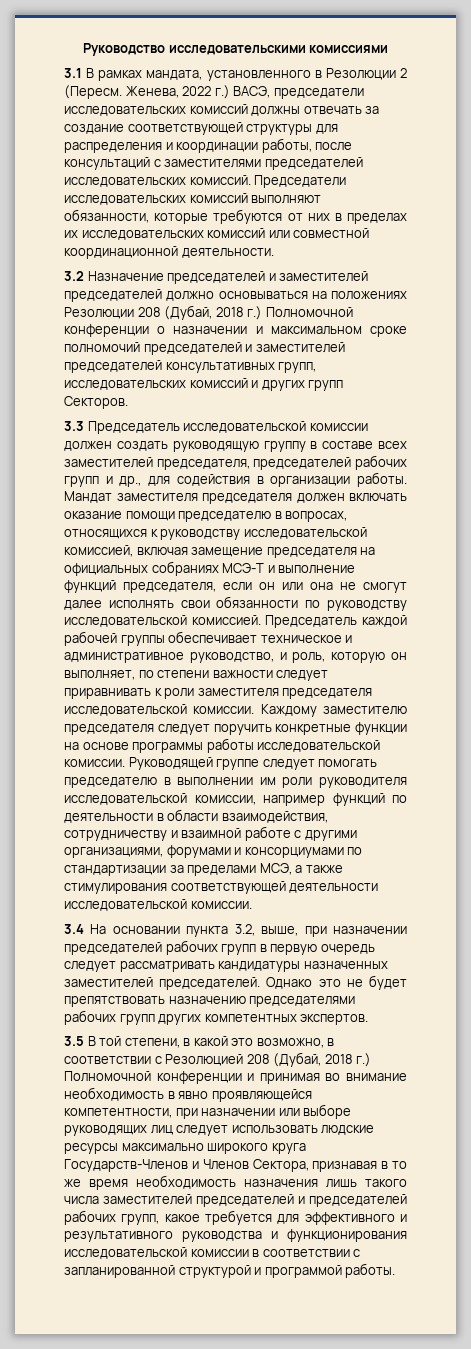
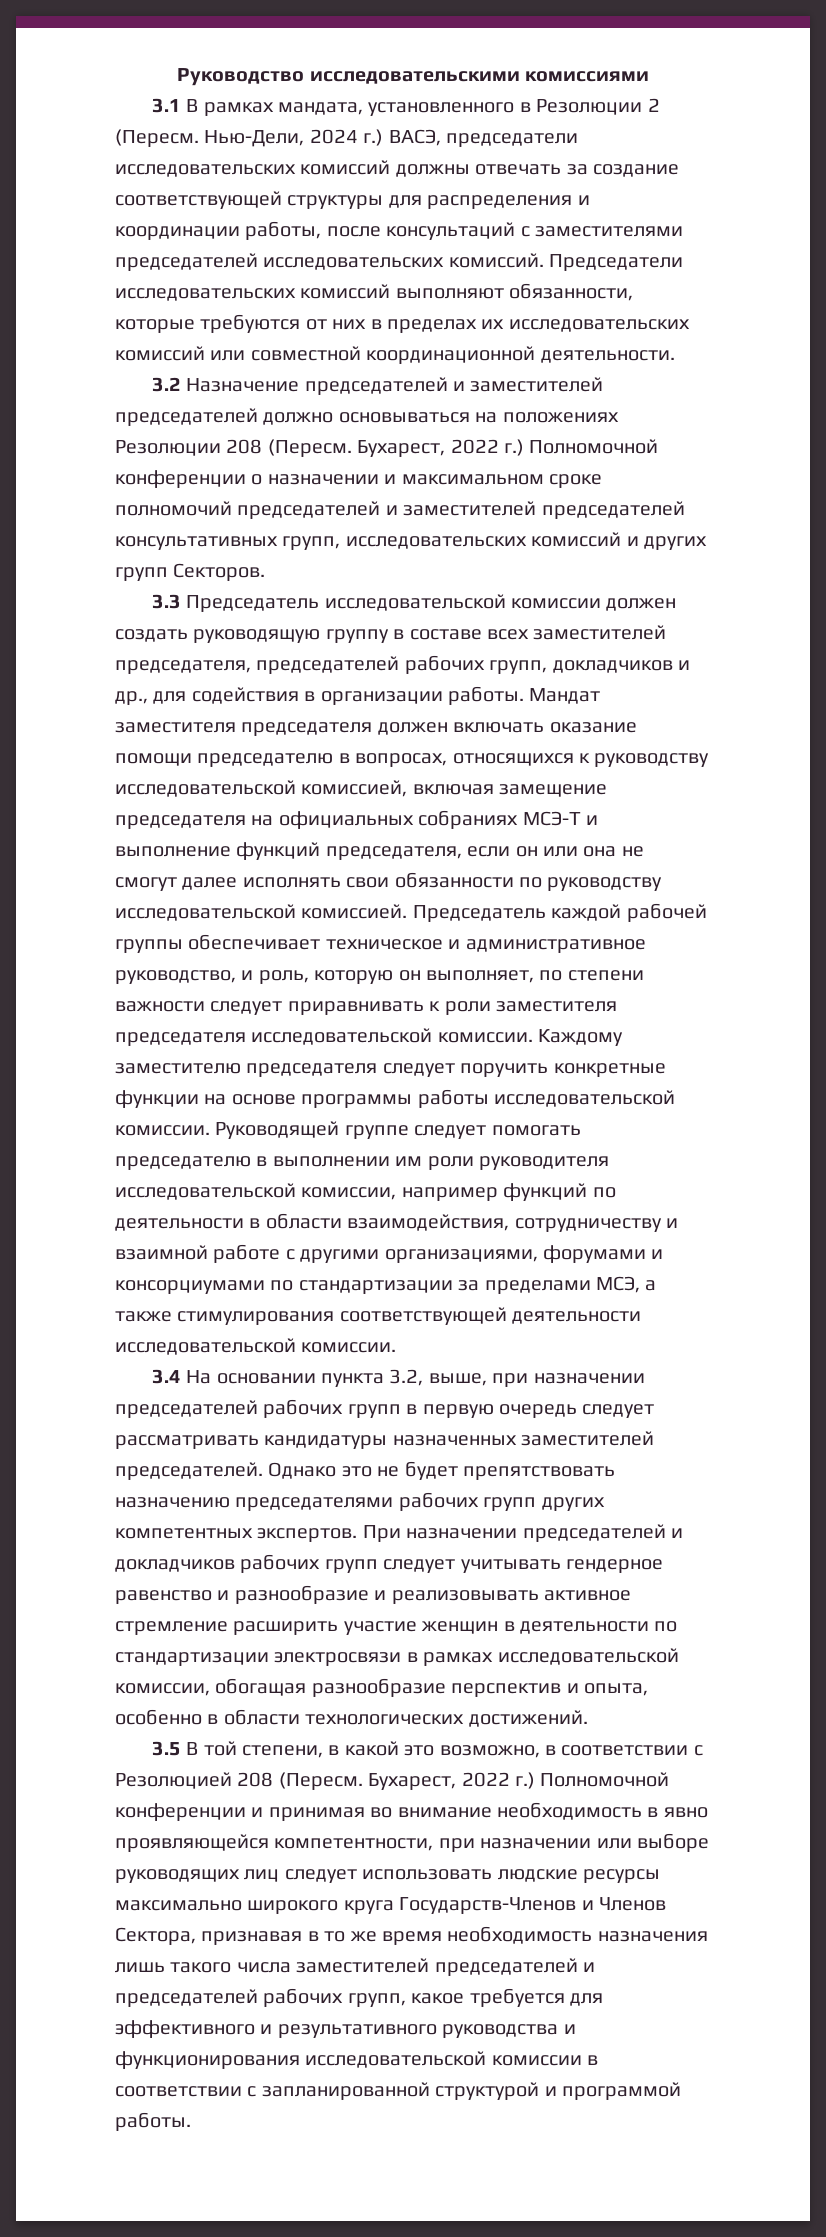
[125,86,212,98] Женева, 2022 -> [204,129,358,147] Нью-Дели, 2024
[164,305,244,320] (Дубай, 2018 -> [267,439,499,457] (Пересм. Бухарест, 2022
[64,476,99,487] групп -> [489,660,673,674] групп, докладчиков
(369, 1019) none -> [362,1524,683,1542] [115,1554,663,1573] [115,1585,631,1604] [115,1621,678,1635] [115,1648,679,1666] [115,1678,648,1697] [115,1709,588,1727] При назначении председателей и докладчиков рабочих групп следует учитывать гендерное равенство и разнообразие и реализовывать активное стремление расширить участие женщин в деятельности по стандартизации электросвязи в рамках исследовательской комиссии, обогащая разнообразие перспектив и опыта, особенно в области технологических достижений.
[273,1052,353,1067] (Дубай, 2018 -> [278,1772,510,1790] (Пересм. Бухарест, 2022

